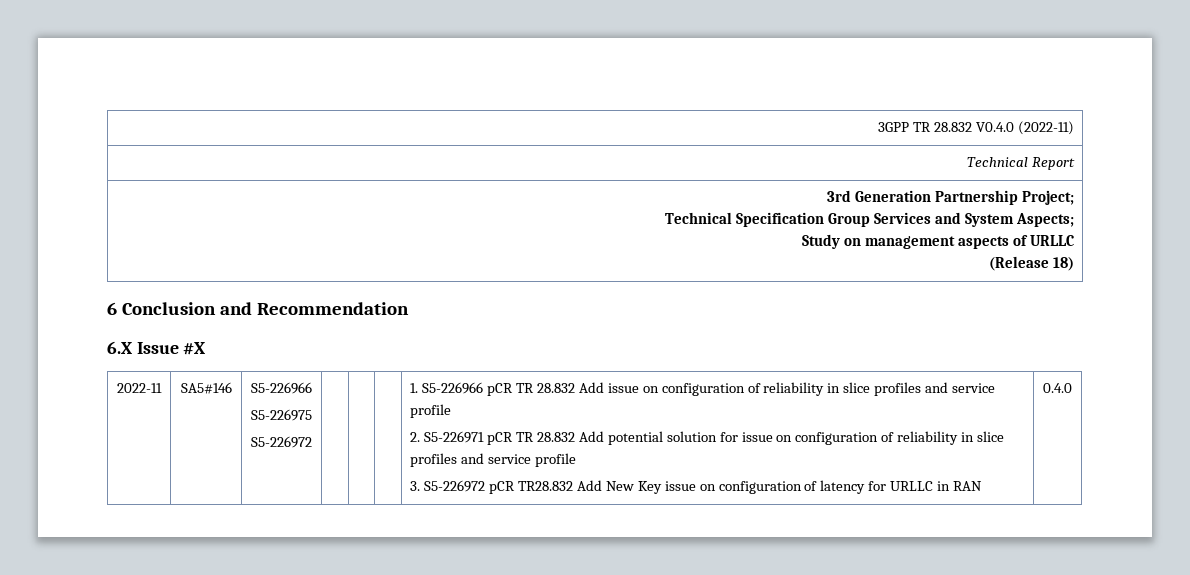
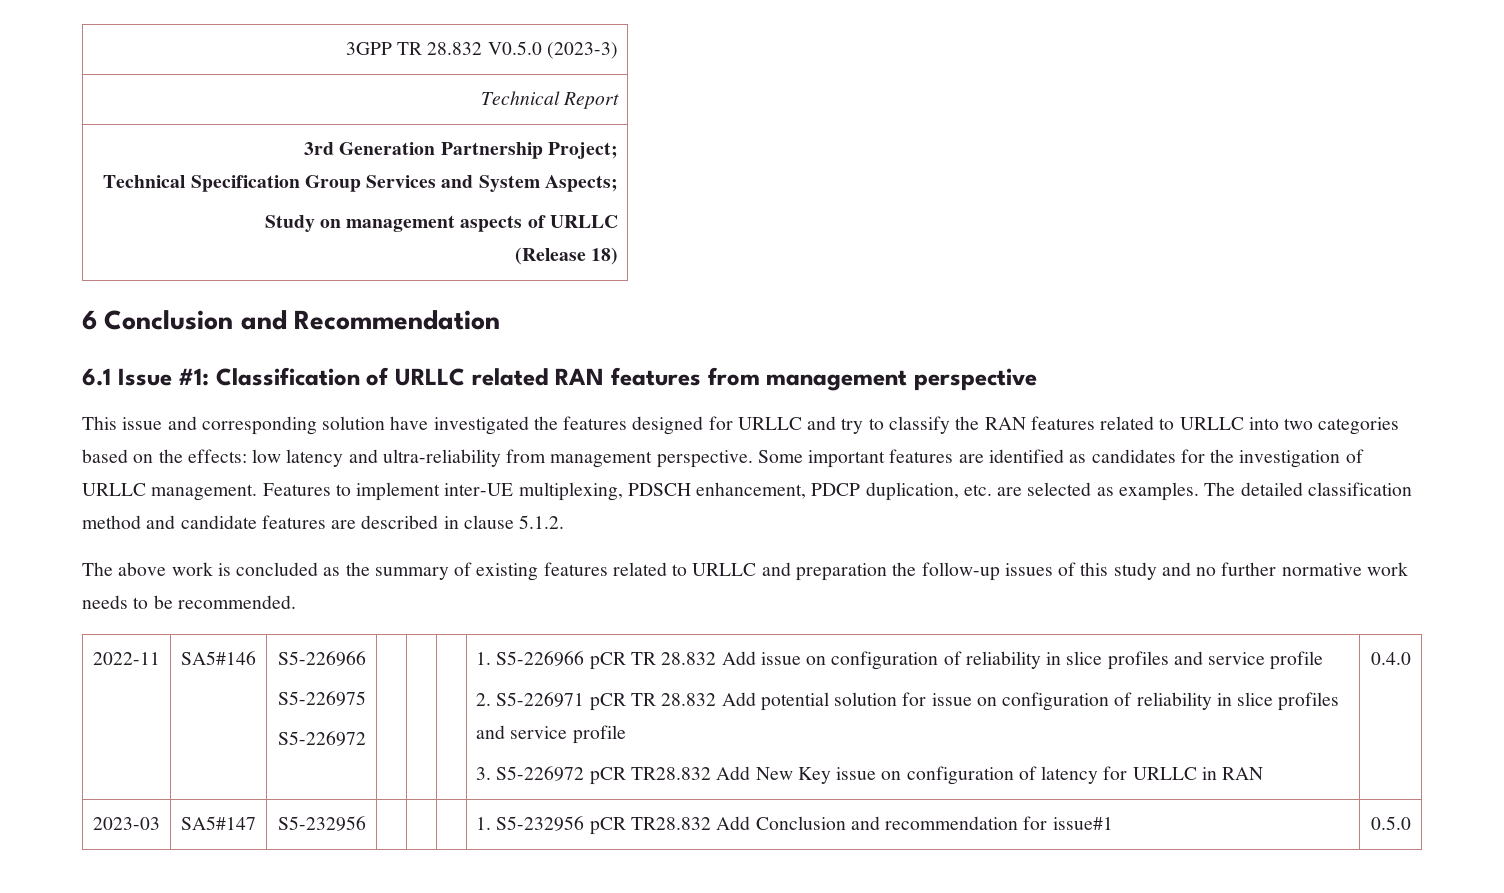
[975,121,1074,135] V0.4.0 (2022-11) -> [487,41,618,59] V0.5.0 (2023-3)
[107,341,207,355] 6.X Issue #X -> [82,367,1037,391] [82,416,1400,435] [82,449,1364,468] [82,482,1412,501] [82,515,565,529] [82,562,1408,581] [82,595,296,609] 6.1 Issue #1: Classification of URLLC related RAN features from management perspective // This issue and corresponding solution have investigated the features designed for URLLC and try to classify the RAN features related to URLLC into two categories based on the effects: low latency and ultra-reliability from management perspective. Some important features are identified as candidates for the investigation of URLLC management. Features to implement inter-UE multiplexing, PDSCH enhancement, PDCP duplication, etc. are selected as examples. The detailed classification method and candidate features are described in clause 5.1.2. // The above work is concluded as the summary of existing features related to URLLC and preparation the follow-up issues of this study and no further normative work needs to be recommended.
(1072, 388) none -> [93,817,160,830] [181,816,256,830] [277,816,366,831] [476,816,1113,835] [1370,816,1411,830] // 2023-03 | SA5#147 | S5-232956 | | | | 1. S5-232956 pCR TR28.832 Add Conclusion and recommendation for issue#1 | 0.5.0

